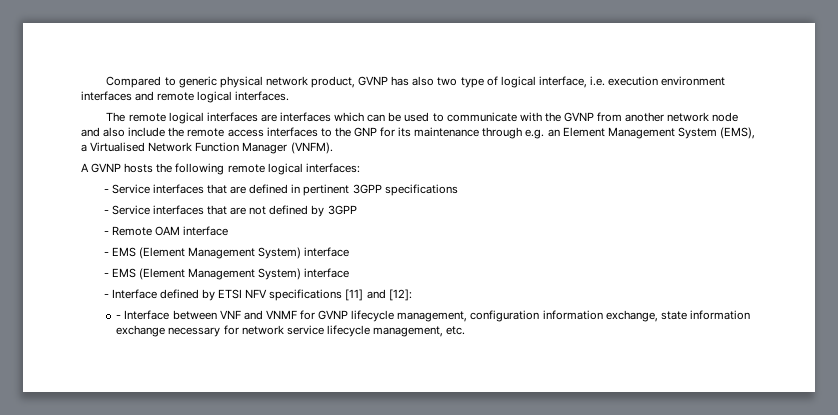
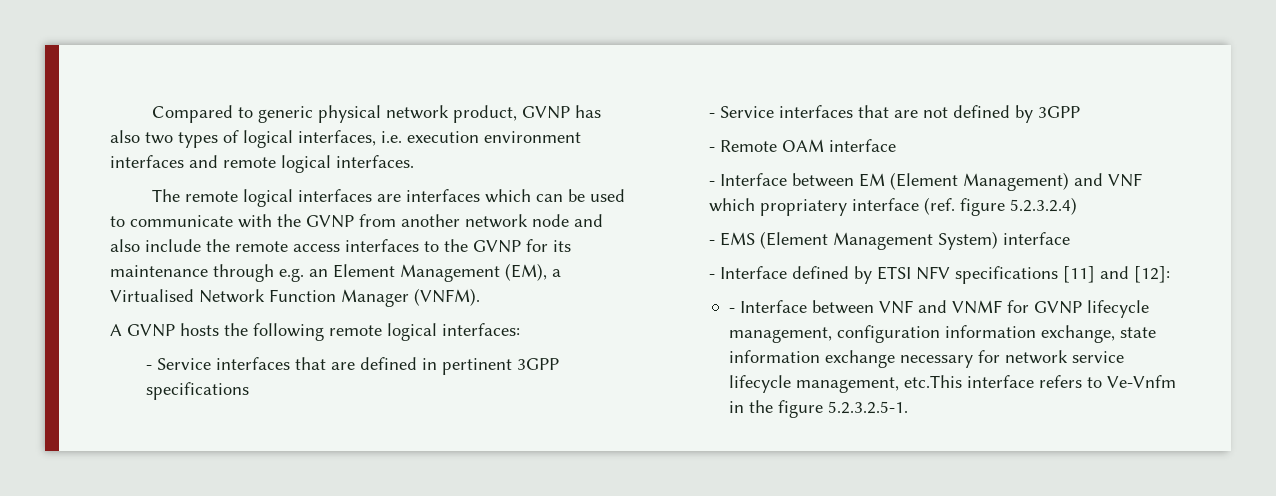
[460,77,484,88] type -> [178,132,218,148] types
[538,76,587,88] interface, -> [298,130,376,146] interfaces,
[353,127,377,137] GNP -> [473,240,521,253] GVNP
[677,127,755,139] System (EMS), -> [505,263,547,281] (EM),
[111,247,350,259] EMS (Element Management System) interface -> [719,172,1142,191] [708,197,1077,216] Interface between EM (Element Management) and VNF which propriatery interface (ref. figure 5.2.3.2.4)
[446,326,466,335] etc. -> [903,375,1176,388] [728,400,908,418] etc.This interface refers to Ve-Vnfm in the figure 5.2.3.2.5-1.

